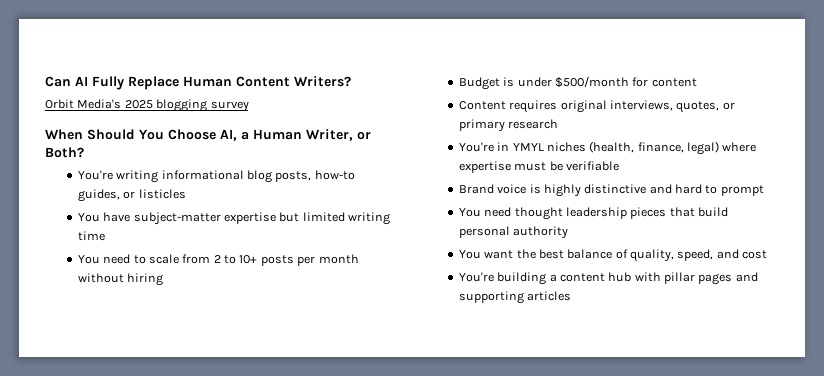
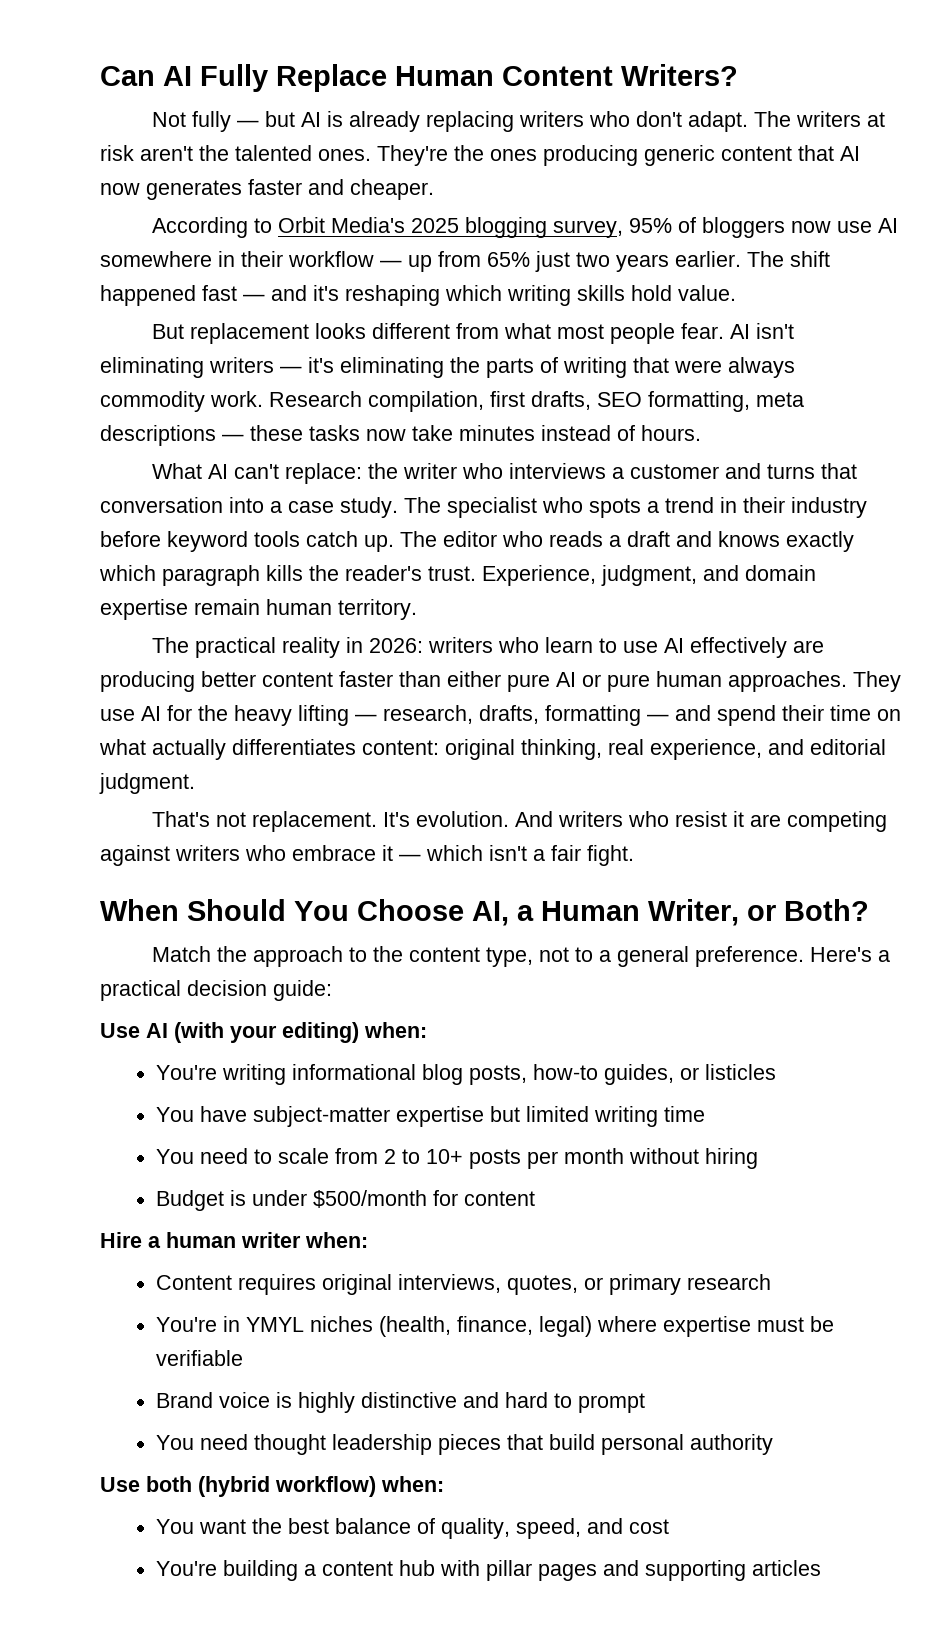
[45,99,249,112] Orbit Media's 2025 blogging survey -> [152,111,886,132] [100,145,860,166] [100,179,434,200] [152,217,899,238] [100,251,830,272] [100,285,736,306] [152,323,795,344] [100,357,795,378] [100,391,804,412] [100,425,701,446] [152,463,858,484] [100,497,867,518] [100,531,854,552] [99,565,816,586] [100,599,417,620] [152,637,825,658] [100,671,901,692] [100,705,901,726] [99,739,886,760] [99,773,195,794] [152,811,888,832] [100,845,634,866] Not fully — but AI is already replacing writers who don't adapt. The writers at risk aren't the talented ones. They're the ones producing generic content that AI now generates faster and cheaper. // According to Orbit Media's 2025 blogging survey, 95% of bloggers now use AI somewhere in their workflow — up from 65% just two years earlier. The shift happened fast — and it's reshaping which writing skills hold value. // But replacement looks different from what most people fear. AI isn't eliminating writers — it's eliminating the parts of writing that were always commodity work. Research compilation, first drafts, SEO formatting, meta descriptions — these tasks now take minutes instead of hours. // What AI can't replace: the writer who interviews a customer and turns that conversation into a case study. The specialist who spots a trend in their industry before keyword tools catch up. The editor who reads a draft and knows exactly which paragraph kills the reader's trust. Experience, judgment, and domain expertise remain human territory. // The practical reality in 2026: writers who learn to use AI effectively are producing better content faster than either pure AI or pure human approaches. They use AI for the heavy lifting — research, drafts, formatting — and spend their time on what actually differentiates content: original thinking, real experience, and editorial judgment. // That's not replacement. It's evolution. And writers who resist it are competing against writers who embrace it — which isn't a fair fight.
(84, 152) none -> [152,946,891,967] [100,980,332,1001] [100,1022,427,1043] // Match the approach to the content type, not to a general preference. Here's a practical decision guide: // Use AI (with your editing) when:
(697, 82) none -> [100,1232,368,1248] // Hire a human writer when:
(569, 232) none -> [100,1476,444,1497] // Use both (hybrid workflow) when:

